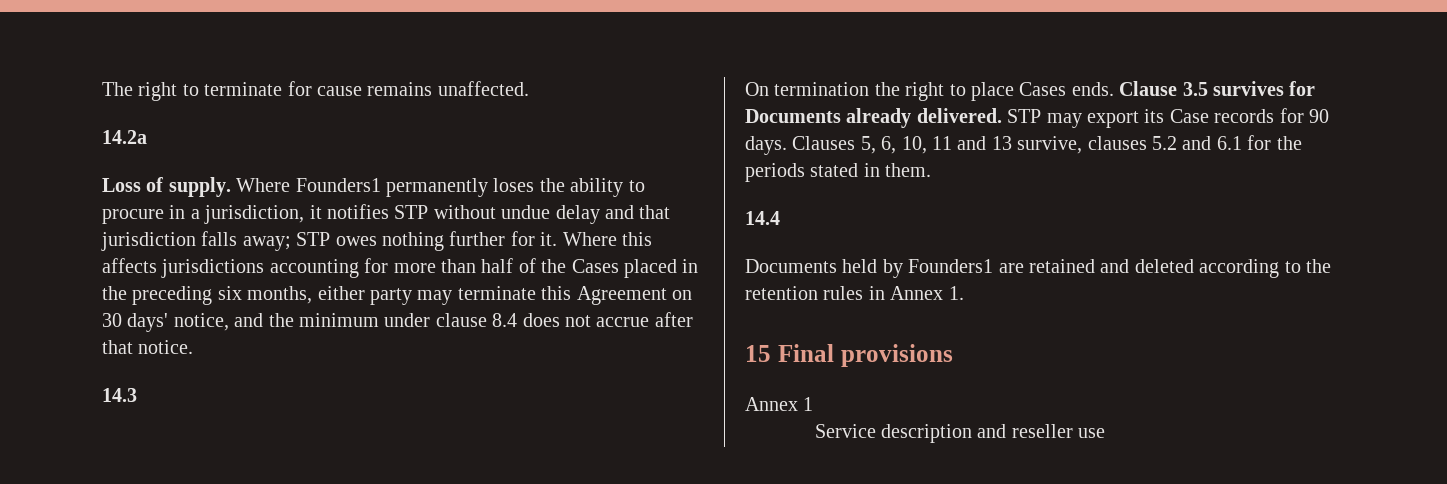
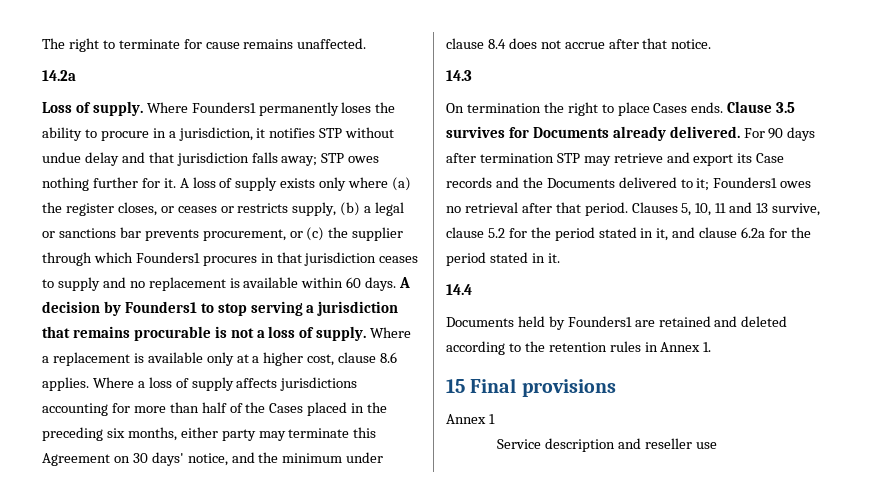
[562,232,652,246] Where this -> [179,177,412,191] [42,202,405,216] [42,227,404,241] [42,252,419,266] [42,277,411,291] [42,301,399,316] [42,326,412,341] [42,352,398,366] [42,377,234,391] A loss of supply exists only where (a) the register closes, or ceases or restricts supply, (b) a legal or sanctions bar prevents procurement, or (c) the supplier through which Founders1 procures in that jurisdiction ceases to supply and no replacement is available within 60 days. A decision by Founders1 to stop serving a jurisdiction that remains procurable is not a loss of supply. Where a replacement is available only at a higher cost, clause 8.6 applies. Where a loss of supply
[1007,108,1329,128] [745,136,787,155] STP may export its Case records for 90 days. -> [743,127,816,141] [446,152,785,166] [446,177,812,191] [446,202,628,216] For 90 days after termination STP may retrieve and export its Case records and the Documents delivered to it; Founders1 owes no retrieval after that period.
[881,136,897,154] 6, -> (692, 209) none
[1087,135,1302,150] [745,163,932,182] clauses 5.2 and 6.1 for the periods stated in them. -> [446,227,811,241] [446,252,560,266] clause 5.2 for the period stated in it, and clause 6.2a for the period stated in it.

